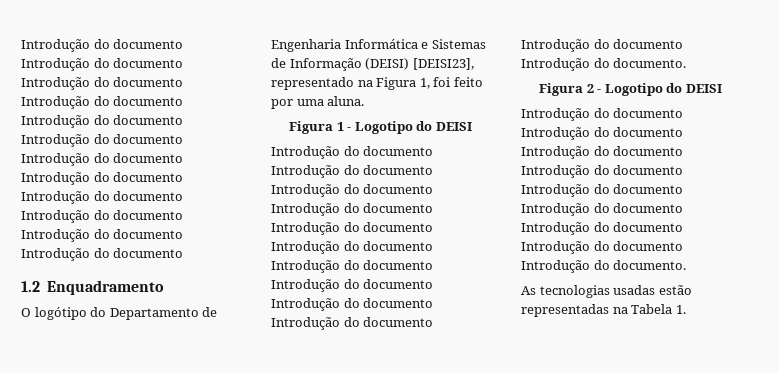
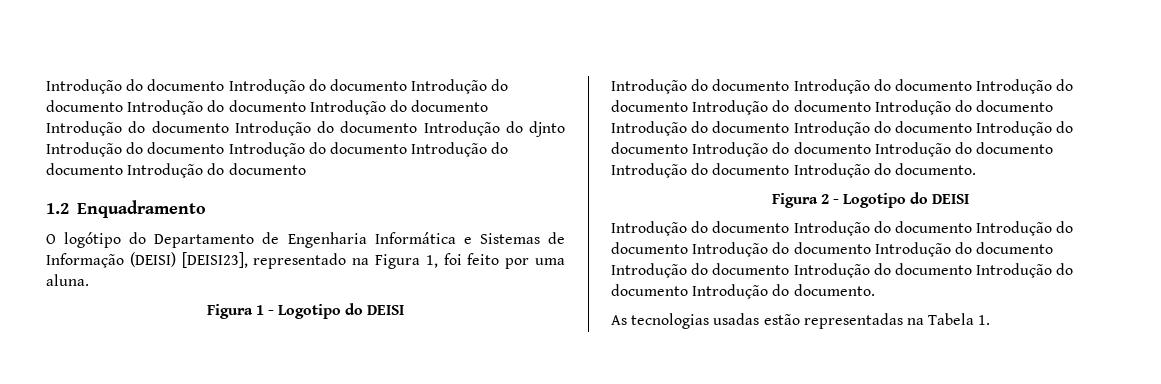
[113,172,184,182] documento -> [529,121,565,137] djnto

